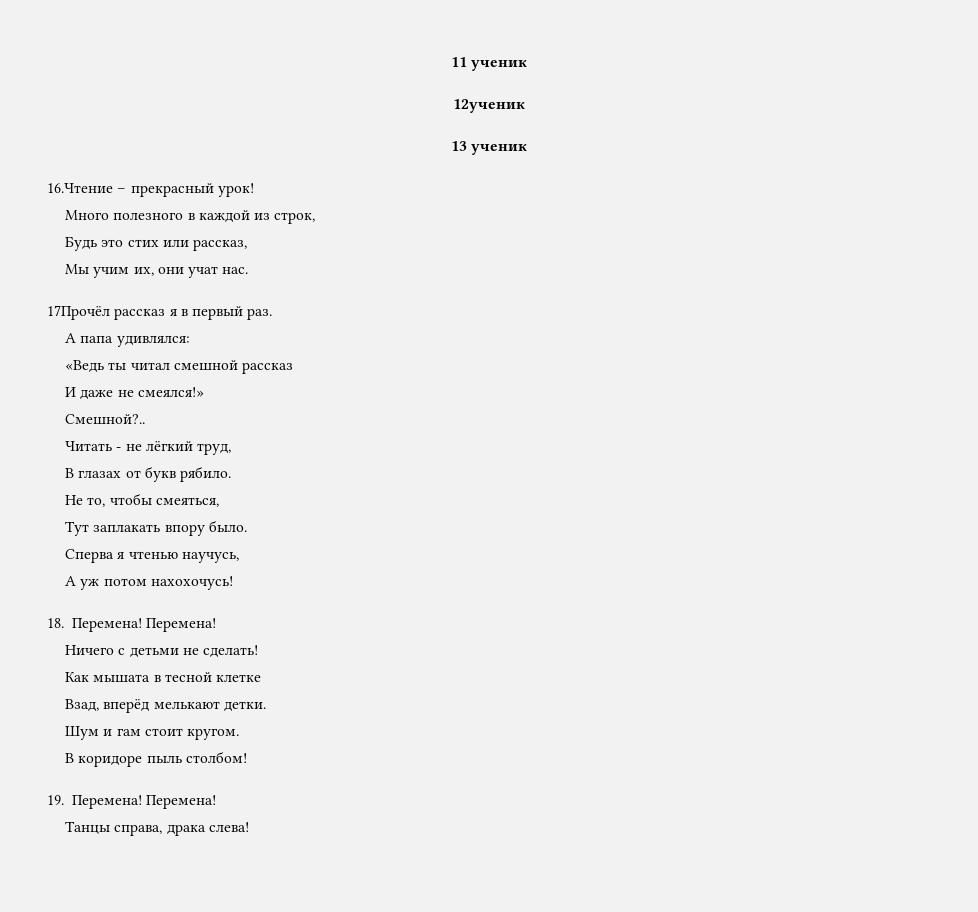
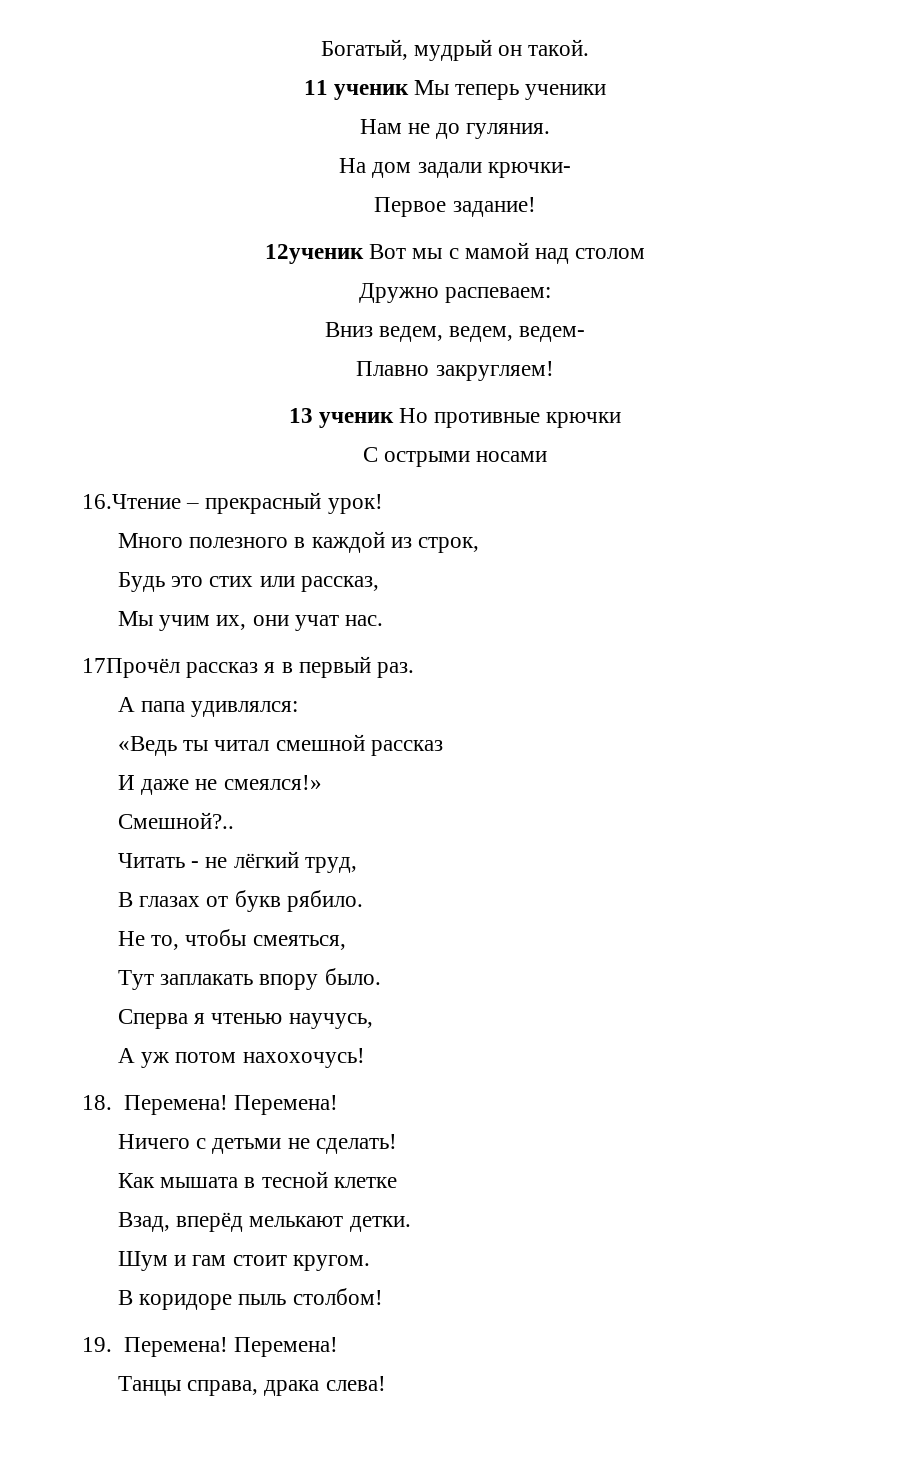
[450,57,528,71] [453,99,525,113] [450,141,528,155] 11 ученик // 12ученик // 13 ученик -> [320,39,590,61] [303,80,607,100] [359,119,551,139] [339,158,571,178] [374,197,536,217] [264,242,646,264] [358,283,552,303] [324,322,586,342] [356,361,554,381] [288,408,622,428] [362,447,548,467] Богатый, мудрый он такой. // 11 ученик Мы теперь ученики // Нам не до гуляния. // На дом задали крючки- // Первое задание! // 12ученик Вот мы с мамой над столом // Дружно распеваем: // Вниз ведем, ведем, ведем- // Плавно закругляем! // 13 ученик Но противные крючки // С острыми носами

